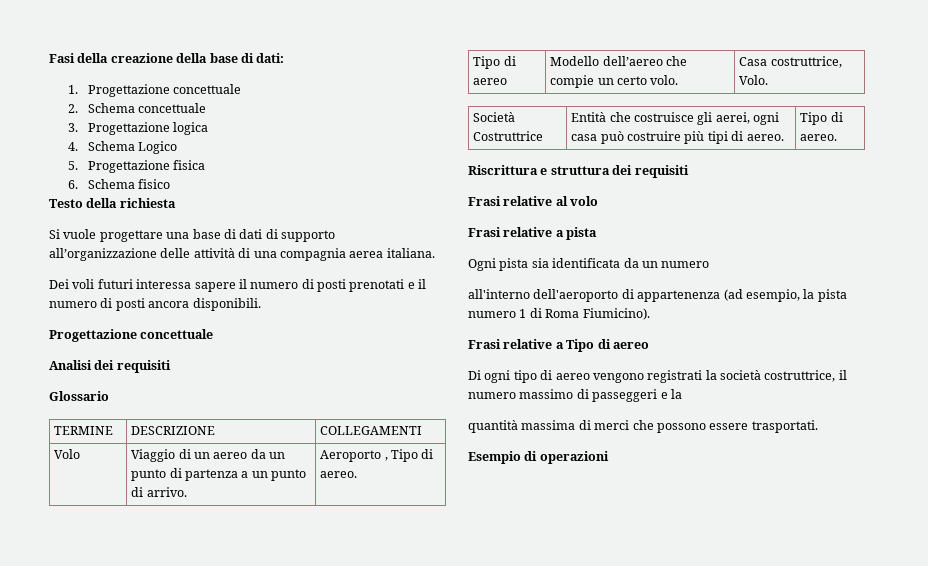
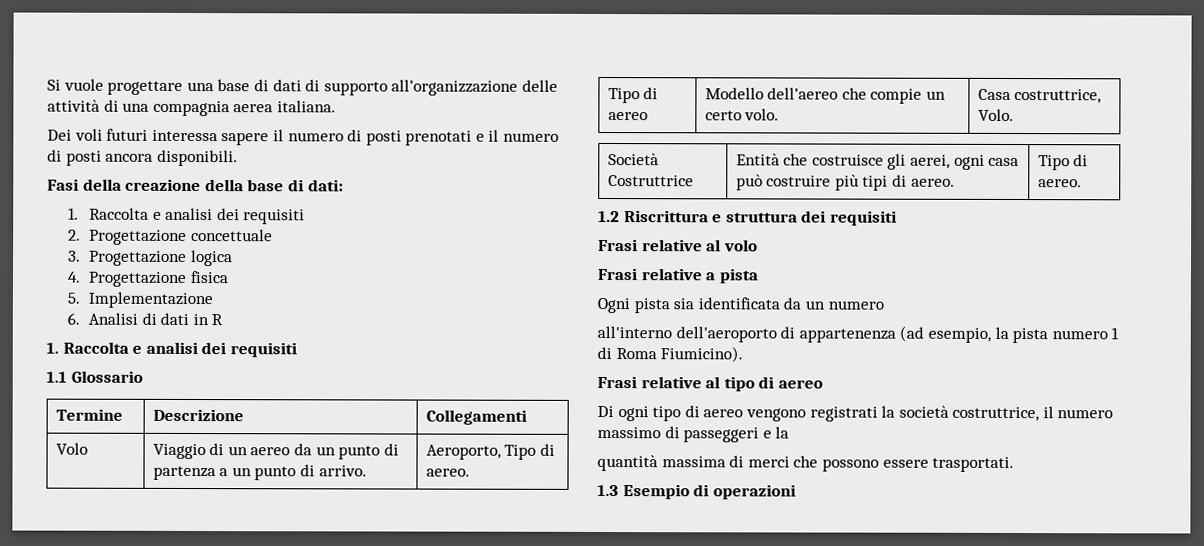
[49,53,285,63] [68,84,242,97] [68,103,207,113] [68,122,209,135] [68,141,178,154] [68,160,206,173] [68,179,171,189] [49,198,176,208] Fasi della creazione della base di dati: // 1. Progettazione concettuale // 2. Schema concettuale // 3. Progettazione logica // 4. Schema Logico // 5. Progettazione fisica // 6. Schema fisico // Testo della richiesta // -> (47, 85) none
[49,329,214,342] [49,360,171,373] Progettazione concettuale // Analisi dei requisiti // -> [47,178,344,192] [68,207,306,225] [68,228,273,245] [68,249,233,267] [67,270,229,287] [67,291,214,309] [67,312,224,326] [46,341,297,358] [46,371,67,383] Fasi della creazione della base di dati: // 1. Raccolta e analisi dei requisiti // 2. Progettazione concettuale // 3. Progettazione logica // 4. Progettazione fisica // 5. Implementazione // 6. Analisi di dati in R // 1. Raccolta e analisi dei requisiti // 1.1
[54,426,114,435] [131,426,216,435] [320,426,423,435] TERMINE | DESCRIZIONE | COLLEGAMENTI -> [55,408,123,421] [152,408,244,422] [425,409,527,425] Termine | Descrizione | Collegamenti
[320,450,388,462] Aeroporto , -> [425,444,501,460] Aeroporto,
(838, 137) none -> [598,210,620,223] 1.2
[555,339,595,352] a Tipo -> [705,376,755,392] al tipo
(818, 426) none -> [597,484,619,497] 1.3

